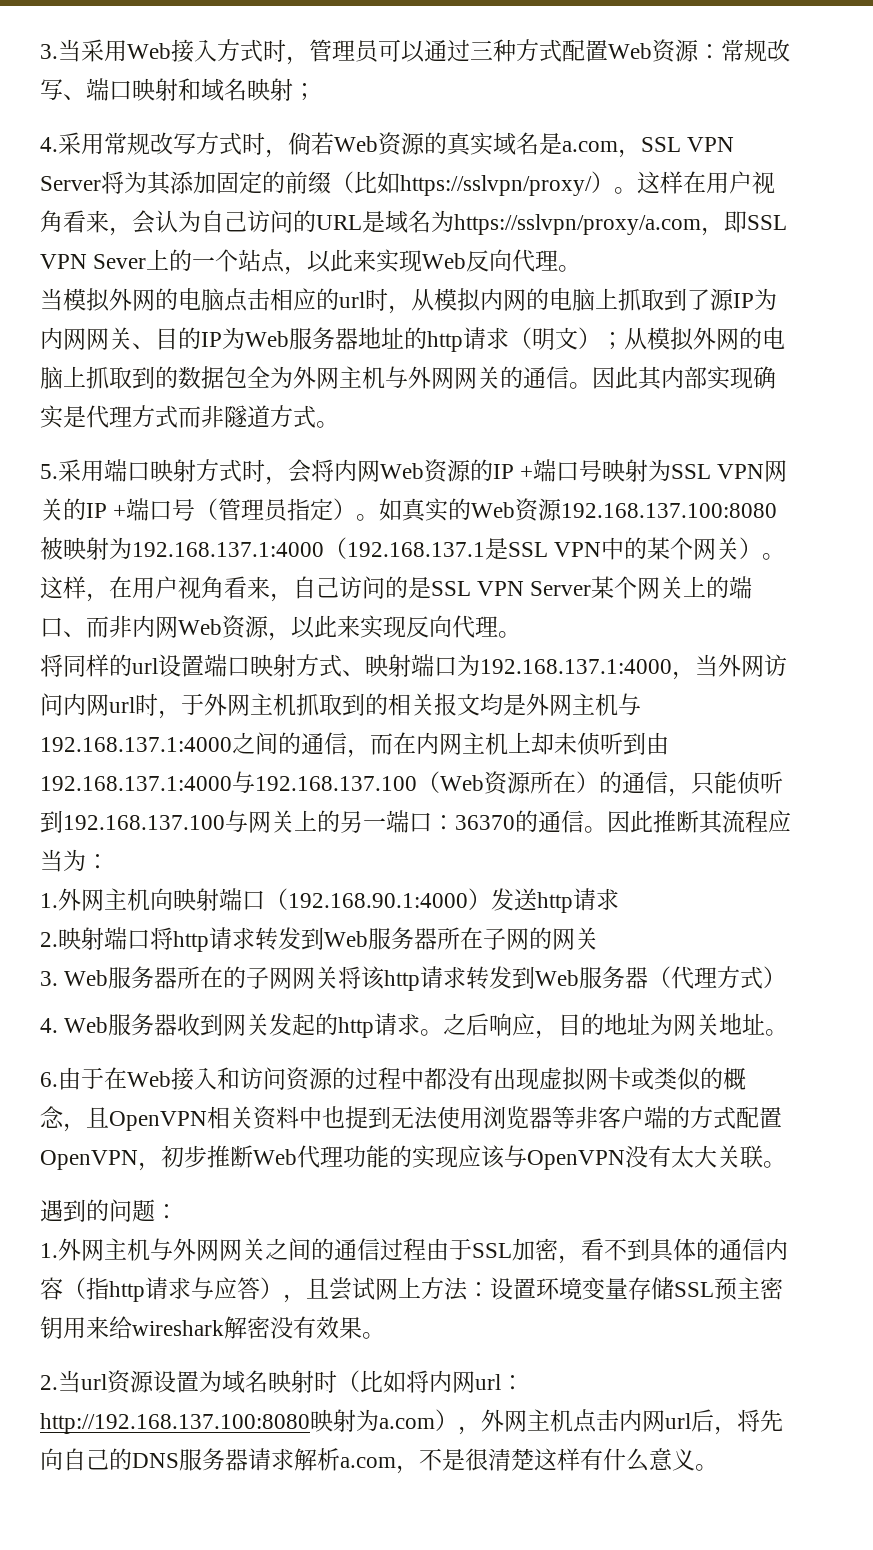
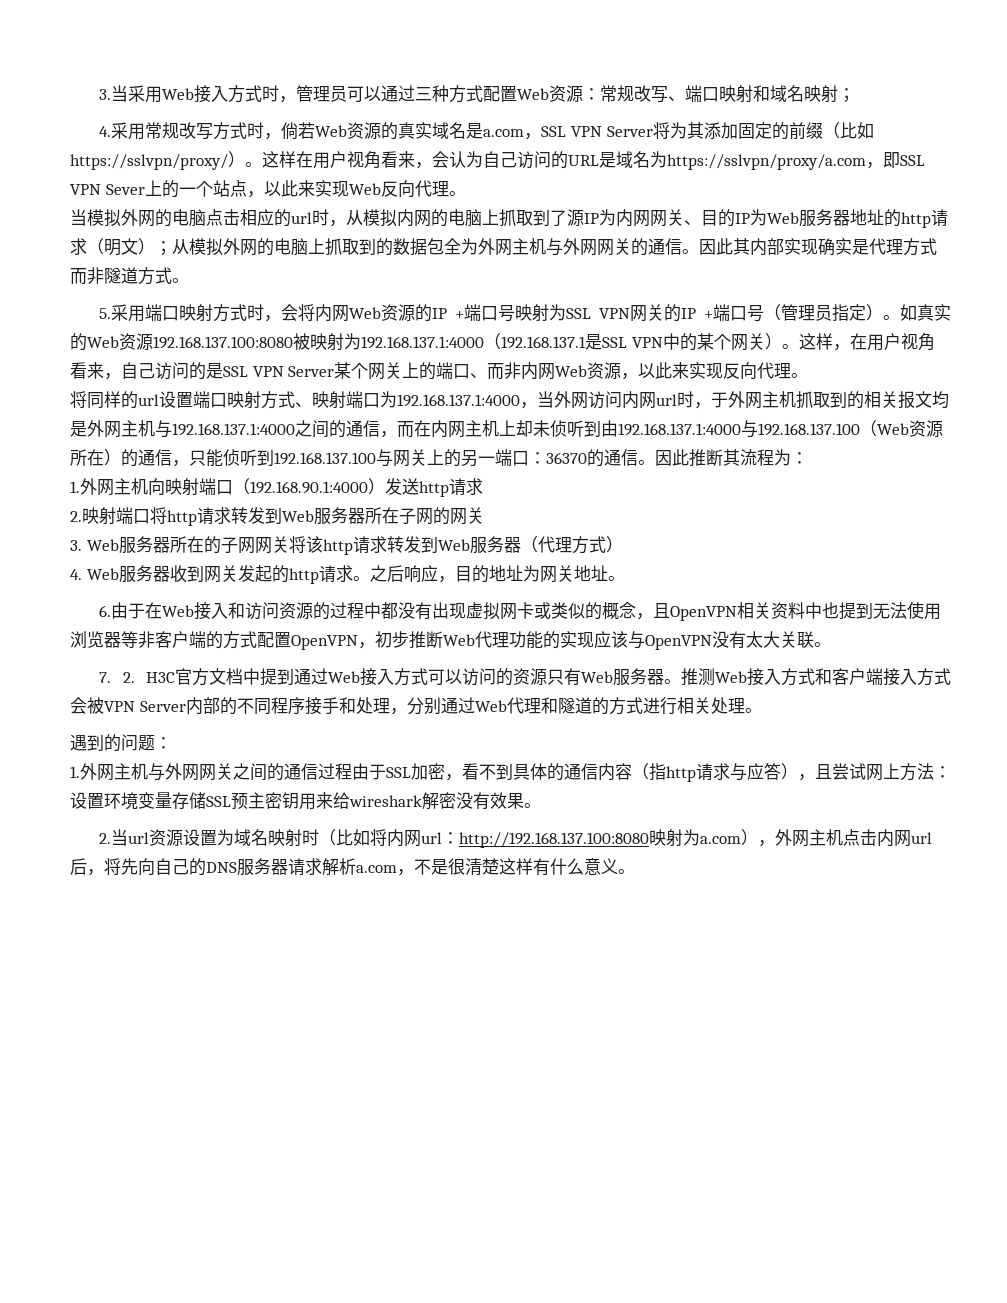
[768,810,791,833] [40,849,63,872] 应当 -> (774, 457) none
(786, 1164) none -> [99,668,952,686] [70,697,762,715] // 7. 2. H3C官方文档中提到通过Web接入方式可以访问的资源只有Web服务器。推测Web接入方式和客户端接入方式会被VPN Server内部的不同程序接手和处理，分别通过Web代理和隧道的方式进行相关处理。

